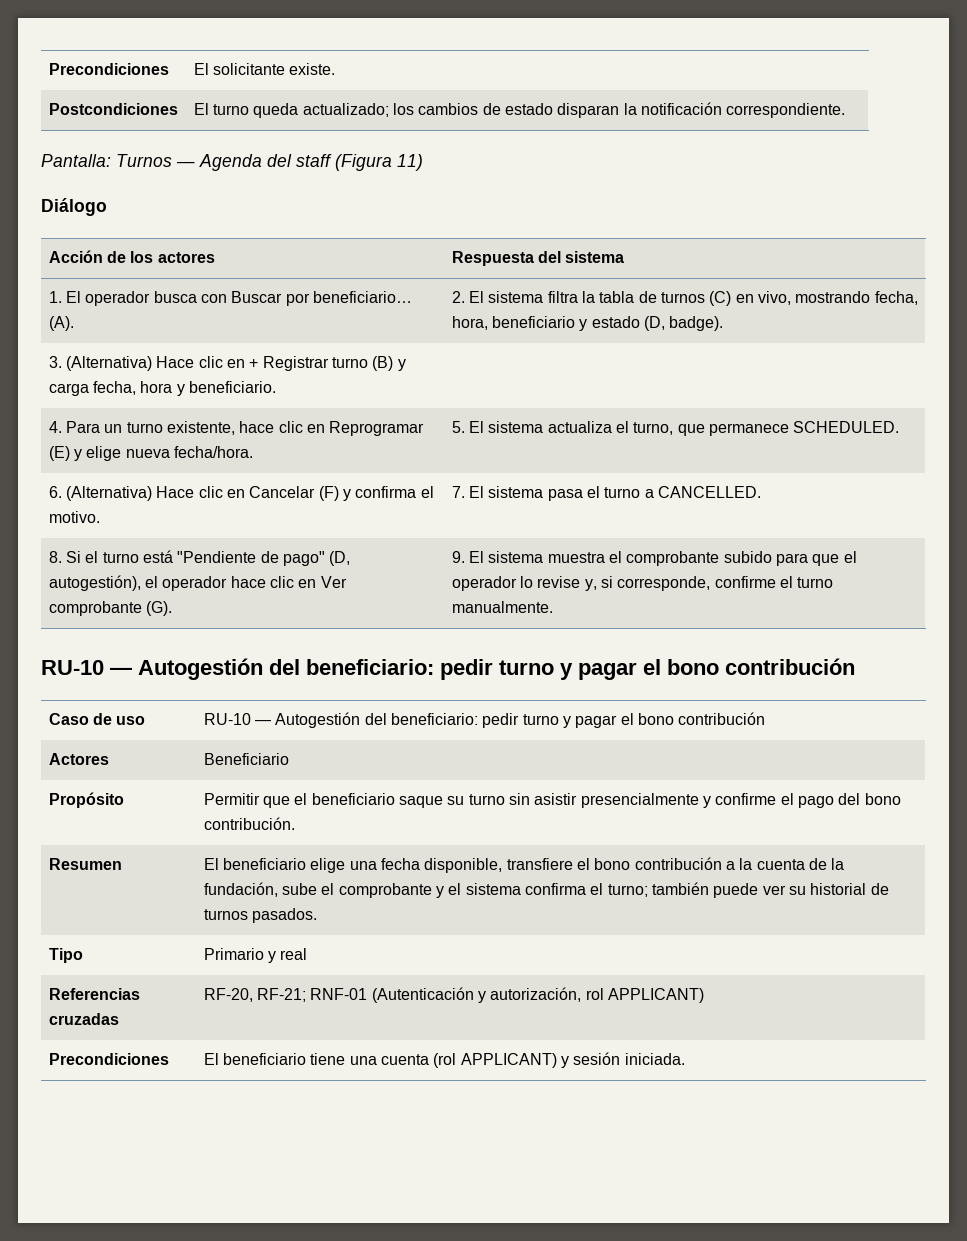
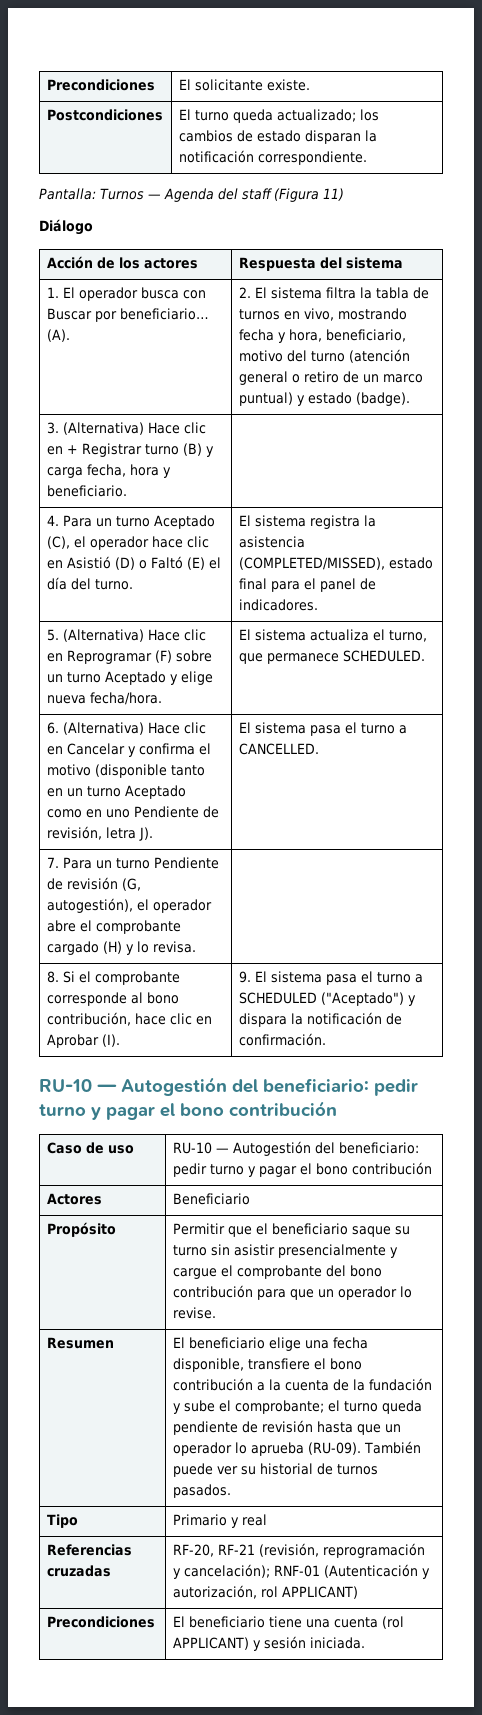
[709,291,732,306] (C) -> (280, 314) none
[874,291,918,305] [451,316,724,331] fecha, hora, beneficiario y estado (D, badge). -> [238,329,406,343] [238,349,410,363] [238,371,423,385] [238,392,410,406] fecha y hora, beneficiario, motivo del turno (atención general o retiro de un marco puntual) y estado (badge).
[166,421,425,436] [48,446,70,461] existente, hace clic en Reprogramar (E) -> [153,515,215,529] [46,536,209,550] [46,556,221,570] [46,577,133,590] [238,515,376,529] [238,536,305,548] [238,557,433,570] [238,578,376,592] [238,599,318,611] [46,629,206,642] [46,650,212,664] [46,671,166,685] Aceptado (C), el operador hace clic en Asistió (D) o Faltó (E) el día del turno. | El sistema registra la asistencia (COMPLETED/MISSED), estado final para el panel de indicadores. // 5. (Alternativa) Hace clic en Reprogramar (F) sobre un turno Aceptado
[451,421,465,433] 5. -> (162, 698) none
[318,486,339,501] (F) -> (125, 749) none
[48,511,100,523] [451,486,465,498] motivo. | 7. -> [46,764,205,778] [46,785,186,799] [46,806,219,818] [46,826,153,841] motivo (disponible tanto en un turno Aceptado como en uno Pendiente de revisión, letra J). |
[48,550,351,566] [48,575,347,591] [48,601,173,616] [451,551,857,566] [451,576,834,591] [451,601,553,613] 8. Si el turno está "Pendiente de pago" (D, autogestión), el operador hace clic en Ver comprobante (G). | 9. El sistema muestra el comprobante subido para que el operador lo revise y, si corresponde, confirme el turno manualmente. -> [46,857,219,869] [46,877,141,891] [46,898,212,913] [46,920,181,934] [46,941,196,955] [46,971,180,985] [46,992,179,1006] [46,1012,212,1026] [46,1034,120,1048] [238,971,423,985] [238,992,416,1006] [238,1012,402,1027] [238,1033,326,1046] 7. Para un turno Pendiente de revisión (G, autogestión), el operador abre el comprobante cargado (H) y lo revisa. | // 8. Si el comprobante corresponde al bono contribución, hace clic en Aprobar (I). | 9. El sistema pasa el turno a SCHEDULED ("Aceptado") y dispara la notificación de confirmación.
[715,793,901,808] [203,817,295,830] confirme el pago del bono contribución. -> [172,1265,382,1279] [172,1285,412,1300] [172,1307,216,1319] cargue el comprobante del bono contribución para que un operador lo revise.
[203,882,709,898] fundación, sube el comprobante y el sistema confirma el turno; también -> [368,1378,432,1391] [172,1400,422,1414] [172,1420,401,1435] [172,1441,421,1456] fundación y sube el comprobante; el turno queda pendiente de revisión hasta que un operador lo aprueba (RU-09). También
[257,988,307,1002] RF-21; -> [217,1543,425,1558] [172,1564,270,1579] RF-21 (revisión, reprogramación y cancelación);

